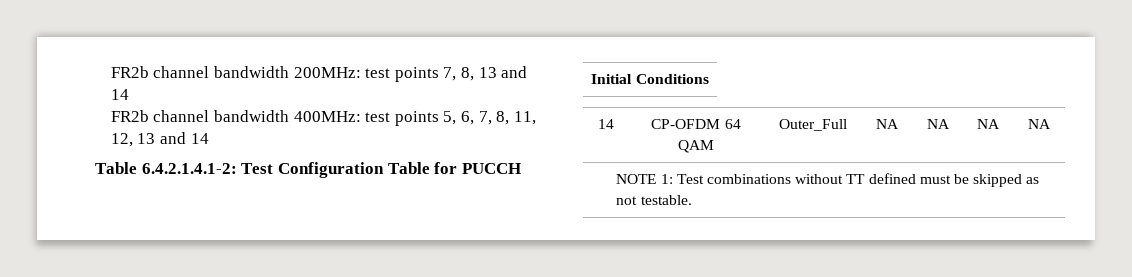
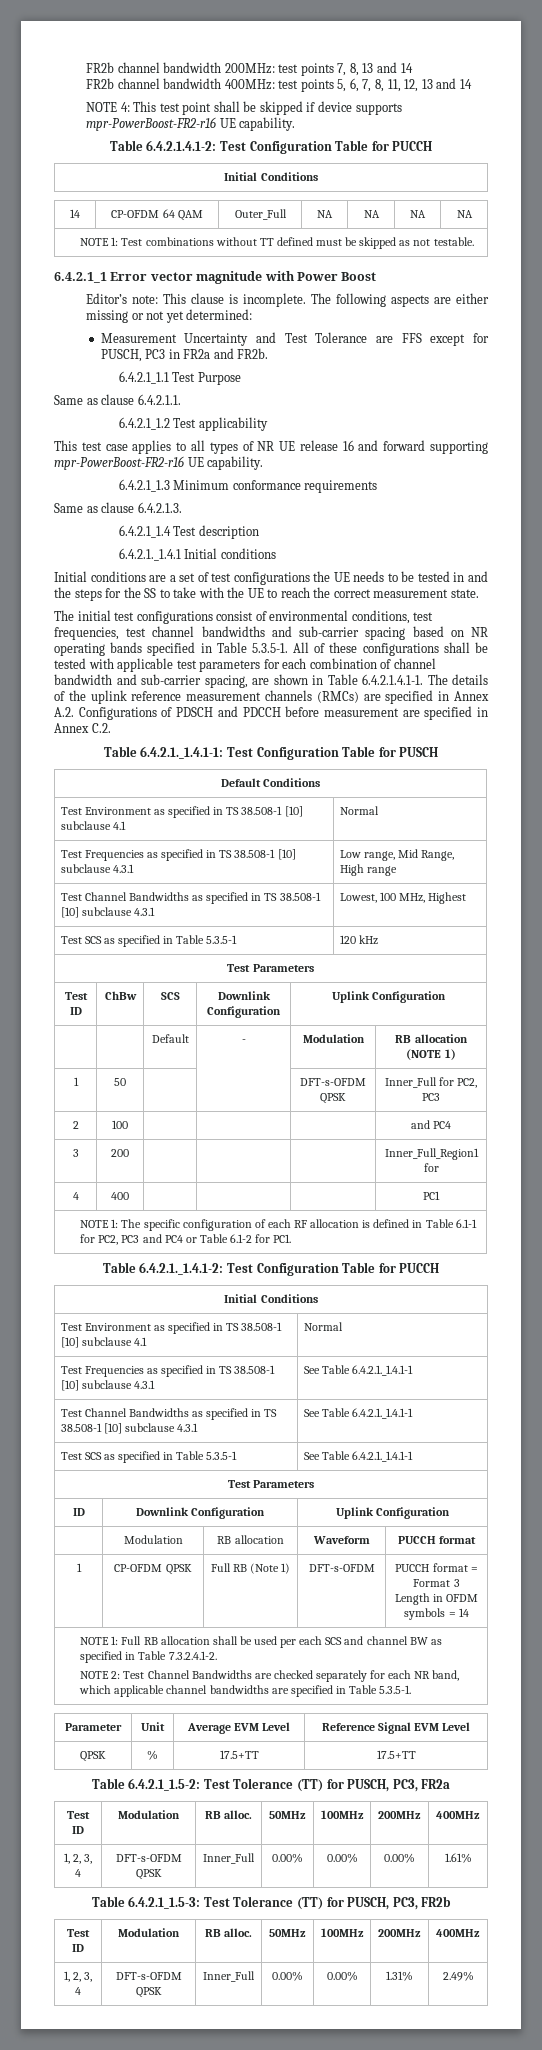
(209, 138) none -> [86,101,402,115] [86,117,296,131] // NOTE 4: This test point shall be skipped if device supports mpr-PowerBoost-FR2-r16 UE capability.
(692, 200) none -> [54,271,377,284] [86,293,490,307] [86,309,253,323] [100,332,490,346] [100,348,269,362] [118,371,241,385] [54,394,181,405] [118,417,268,431] [54,440,488,454] [54,456,264,470] [118,479,378,493] [54,502,182,513] [118,525,259,539] [118,548,276,561] [54,571,488,585] [54,587,479,601] [54,610,434,624] [54,626,488,640] [54,642,489,656] [54,658,436,672] [54,674,488,688] [54,690,490,704] [54,706,488,720] [54,723,111,733] [103,746,439,760] [220,778,321,787] [60,806,303,818] [60,821,126,830] [339,806,379,815] [60,849,296,861] [60,864,134,873] [339,849,455,861] [339,864,397,876] [60,892,321,904] [60,907,156,918] [339,892,467,904] [60,935,238,947] [339,935,378,945] [227,964,314,972] [64,992,88,1000] [69,1007,82,1015] [104,991,137,1000] [160,992,180,1000] [217,991,271,1000] [207,1006,281,1018] [331,991,447,1003] [151,1034,189,1043] [241,1039,246,1043] [302,1034,365,1043] [395,1034,468,1043] [406,1049,456,1060] [73,1077,79,1086] [114,1078,126,1086] [300,1078,366,1086] [319,1093,346,1104] [384,1077,478,1088] [421,1093,440,1101] [72,1121,79,1129] [112,1120,128,1129] [410,1120,452,1129] [72,1149,79,1157] [111,1149,129,1157] [384,1148,479,1160] [423,1163,439,1172] [72,1192,79,1200] [111,1192,129,1200] [422,1191,440,1200] [80,1219,477,1231] [80,1234,292,1245] [102,1262,440,1276] [224,1294,318,1303] [60,1322,283,1334] [60,1337,148,1348] [303,1322,343,1331] [60,1365,276,1377] [60,1380,156,1391] [303,1365,414,1376] [60,1408,278,1420] [60,1423,199,1434] [303,1408,414,1419] [60,1451,238,1463] [303,1451,414,1462] [227,1480,315,1488] [72,1508,85,1516] [135,1507,266,1519] [335,1507,451,1519] [123,1535,183,1544] [217,1535,284,1544] [312,1536,370,1544] [397,1536,477,1544] [76,1563,82,1572] [114,1564,192,1575] [210,1563,291,1574] [308,1564,375,1572] [395,1563,478,1572] [413,1579,460,1587] [394,1593,479,1605] [404,1608,469,1620] [80,1636,442,1648] [80,1651,217,1663] [80,1670,460,1682] [79,1685,412,1697] [65,1723,122,1731] [141,1722,165,1731] [186,1722,291,1734] [321,1722,471,1734] [80,1751,106,1762] [147,1750,158,1760] [219,1750,259,1759] [376,1750,416,1759] [91,1778,451,1792] [67,1811,90,1819] [72,1826,84,1834] [118,1810,180,1819] [204,1810,253,1819] [269,1811,306,1819] [320,1810,364,1819] [377,1811,421,1819] [435,1811,480,1819] [63,1853,93,1864] [75,1869,81,1877] [115,1854,182,1862] [135,1869,162,1880] [203,1853,255,1864] [272,1853,303,1863] [326,1853,358,1863] [383,1853,415,1863] [444,1853,472,1863] [91,1896,452,1910] [67,1929,90,1937] [72,1944,84,1952] [118,1928,180,1937] [204,1928,253,1937] [269,1929,306,1937] [320,1928,364,1937] [377,1929,421,1937] [435,1929,480,1937] [63,1971,93,1982] [75,1987,81,1995] [115,1972,182,1980] [135,1987,162,1998] [203,1971,255,1982] [272,1971,303,1981] [326,1971,358,1981] [385,1971,413,1981] [442,1971,474,1981] // 6.4.2.1_1 Error vector magnitude with Power Boost // Editor’s note: This clause is incomplete. The following aspects are either missing or not yet determined: // Measurement Uncertainty and Test Tolerance are FFS except for PUSCH, PC3 in FR2a and FR2b. // 6.4.2.1_1.1 Test Purpose // Same as clause 6.4.2.1.1. // 6.4.2.1_1.2 Test applicability // This test case applies to all types of NR UE release 16 and forward supporting mpr-PowerBoost-FR2-r16 UE capability. // 6.4.2.1_1.3 Minimum conformance requirements // Same as clause 6.4.2.1.3. // 6.4.2.1_1.4 Test description // 6.4.2.1._1.4.1 Initial conditions // Initial conditions are a set of test configurations the UE needs to be tested in and the steps for the SS to take with the UE to reach the correct measurement state. // The initial test configurations consist of environmental conditions, test frequencies, test channel bandwidths and sub-carrier spacing based on NR operating bands specified in Table 5.3.5-1. All of these configurations shall be tested with applicable test parameters for each combination of channel bandwidth and sub-carrier spacing, are shown in Table 6.4.2.1.4.1-1. The details of the uplink reference measurement channels (RMCs) are specified in Annex A.2. Configurations of PDSCH and PDCCH before measurement are specified in Annex C.2. // Table 6.4.2.1._1.4.1-1: Test Configuration Table for PUSCH // Default Conditions // Test Environment as specified in TS 38.508-1 [10] subclause 4.1 | Normal // Test Frequencies as specified in TS 38.508-1 [10] subclause 4.3.1 | Low range, Mid Range, High range // Test Channel Bandwidths as specified in TS 38.508-1 [10] subclause 4.3.1 | Lowest, 100 MHz, Highest // Test SCS as specified in Table 5.3.5-1 | 120 kHz // Test Parameters // Test ID | ChBw | SCS | Downlink Configuration | Uplink Configuration // | | Default | - | Modulation | RB allocation (NOTE 1) // 1 | 50 | | | DFT-s-OFDM QPSK | Inner_Full for PC2, PC3 // 2 | 100 | | | | and PC4 // 3 | 200 | | | | Inner_Full_Region1 for // 4 | 400 | | | | PC1 // NOTE 1: The specific configuration of each RF allocation is defined in Table 6.1-1 for PC2, PC3 and PC4 or Table 6.1-2 for PC1. // Table 6.4.2.1._1.4.1-2: Test Configuration Table for PUCCH // Initial Conditions // Test Environment as specified in TS 38.508-1 [10] subclause 4.1 | Normal // Test Frequencies as specified in TS 38.508-1 [10] subclause 4.3.1 | See Table 6.4.2.1._1.4.1-1 // Test Channel Bandwidths as specified in TS 38.508-1 [10] subclause 4.3.1 | See Table 6.4.2.1._1.4.1-1 // Test SCS as specified in Table 5.3.5-1 | See Table 6.4.2.1._1.4.1-1 // Test Parameters // ID | Downlink Configuration | Uplink Configuration // | Modulation | RB allocation | Waveform | PUCCH format // 1 | CP-OFDM QPSK | Full RB (Note 1) | DFT-s-OFDM | PUCCH format = Format 3 // Length in OFDM symbols = 14 // NOTE 1: Full RB allocation shall be used per each SCS and channel BW as specified in Table 7.3.2.4.1-2. // NOTE 2: Test Channel Bandwidths are checked separately for each NR band, which applicable channel bandwidths are specified in Table 5.3.5-1. // Parameter | Unit | Average EVM Level | Reference Signal EVM Level // QPSK | % | 17.5+TT | 17.5+TT // Table 6.4.2.1_1.5-2: Test Tolerance (TT) for PUSCH, PC3, FR2a // Test ID | Modulation | RB alloc. | 50MHz | 100MHz | 200MHz | 400MHz // 1, 2, 3, 4 | DFT-s-OFDM QPSK | Inner_Full | 0.00% | 0.00% | 0.00% | 1.61% // Table 6.4.2.1_1.5-3: Test Tolerance (TT) for PUSCH, PC3, FR2b // Test ID | Modulation | RB alloc. | 50MHz | 100MHz | 200MHz | 400MHz // 1, 2, 3, 4 | DFT-s-OFDM QPSK | Inner_Full | 0.00% | 0.00% | 1.31% | 2.49%

